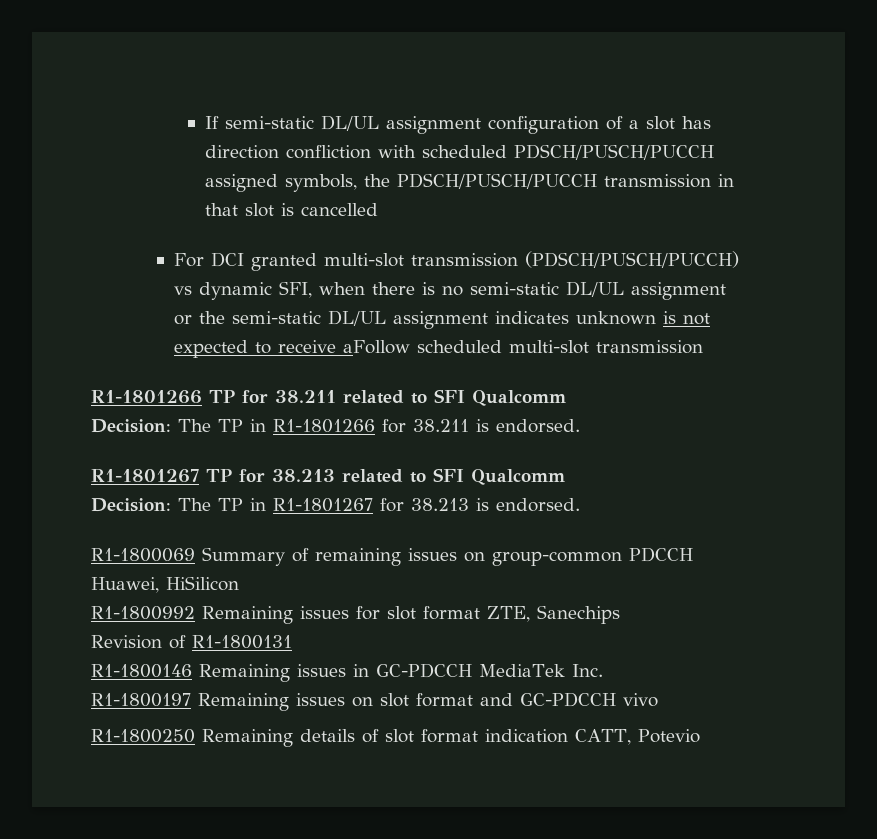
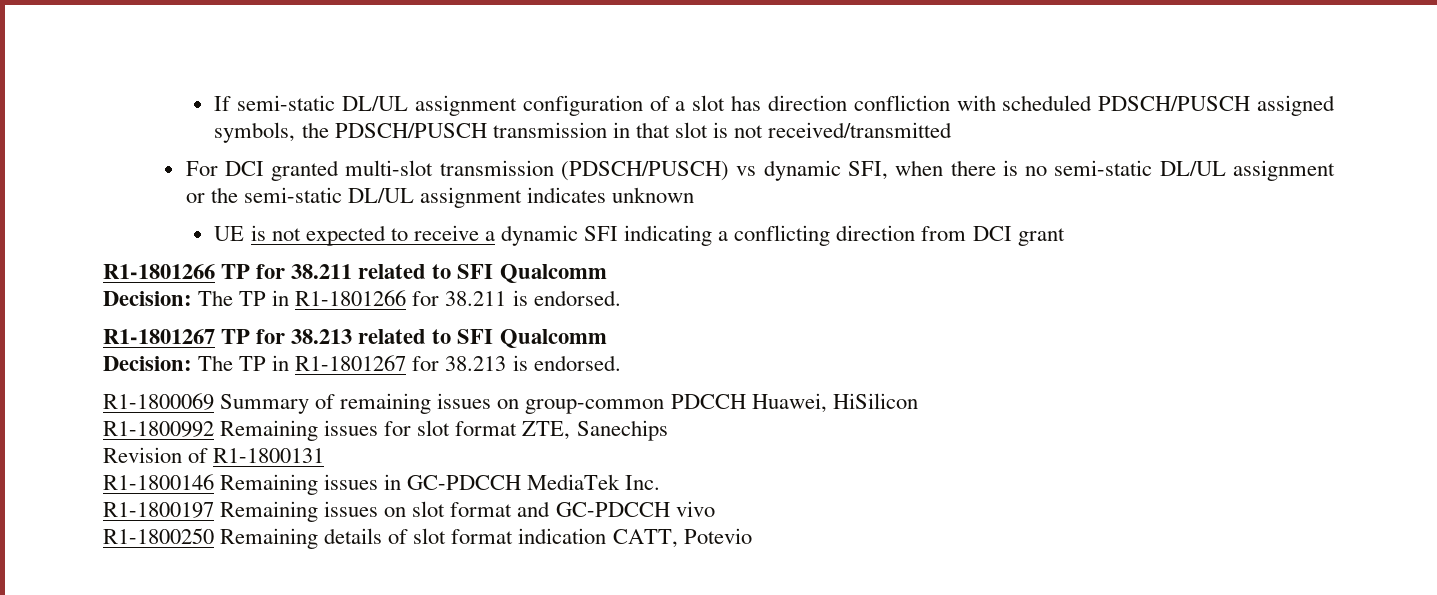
[513,144,714,160] PDSCH/PUSCH/PUCCH -> [1098,96,1251,111] PDSCH/PUSCH
[396,173,597,189] PDSCH/PUSCH/PUCCH -> [334,123,487,138] PDSCH/PUSCH
[300,203,378,216] cancelled -> [734,122,953,138] not received/transmitted
[524,251,739,268] (PDSCH/PUSCH/PUCCH) -> [561,161,730,181] (PDSCH/PUSCH)
(656, 318) none -> [214,226,245,241] // UE
[342,340,703,354] aFollow scheduled multi-slot transmission -> [484,225,1065,246] a dynamic SFI indicating a conflicting direction from DCI grant

